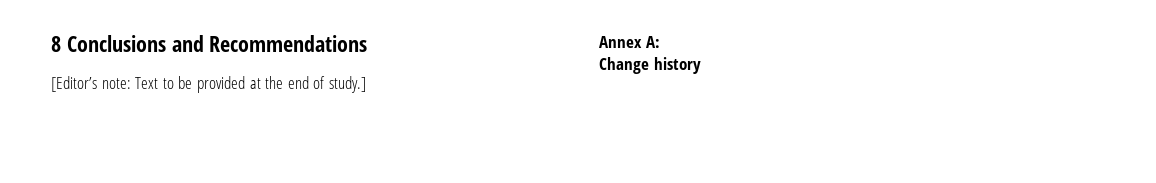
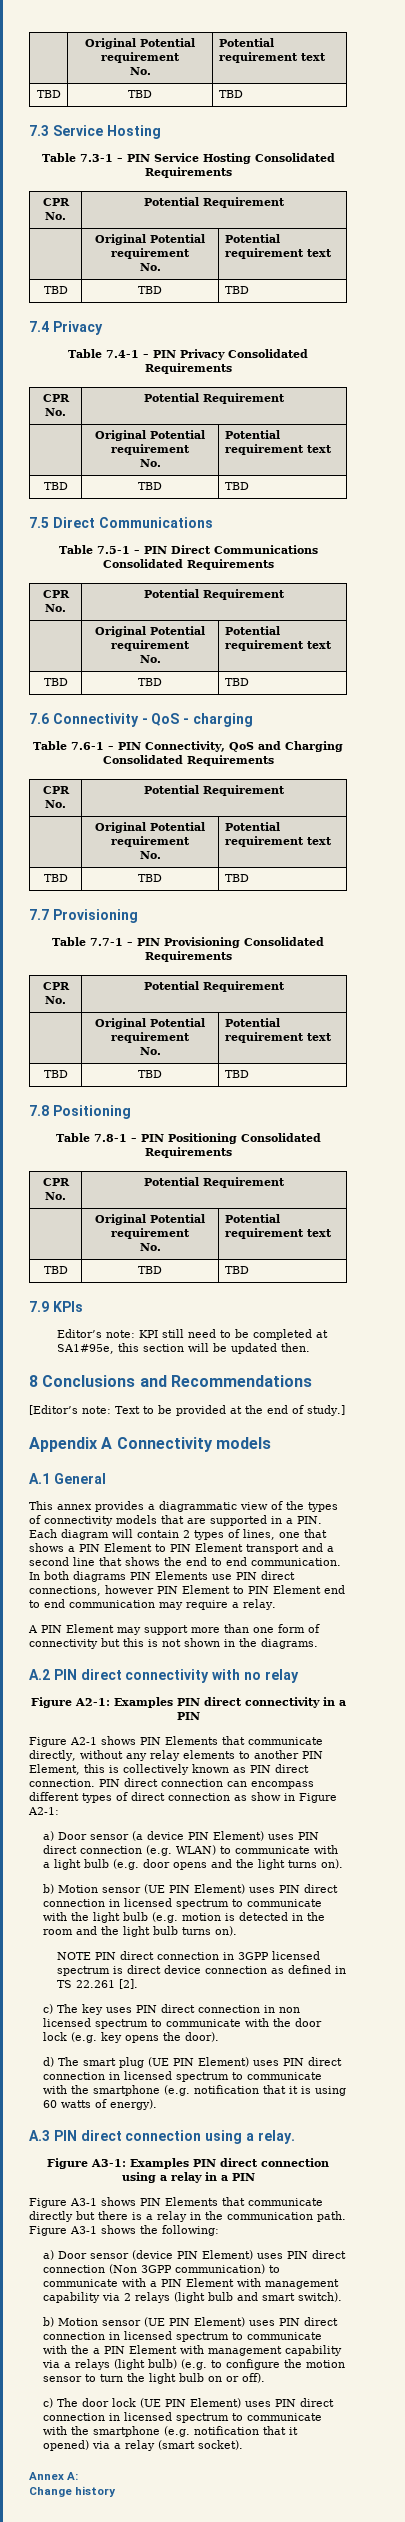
(51, 44) none -> [85,38,195,49] [101,52,180,63] [129,67,151,75] [218,38,274,47] [218,52,326,63] [36,90,61,98] [128,90,152,98] [218,90,243,98] [29,125,161,139] [41,153,335,164] [144,167,232,178] [42,198,70,206] [45,212,66,220] [144,197,285,208] [95,234,205,245] [111,248,190,259] [139,263,161,271] [224,234,280,243] [224,248,332,259] [43,286,68,294] [138,286,162,294] [224,286,249,294] [29,321,103,335] [68,349,308,360] [144,363,232,374] [42,394,70,402] [45,408,66,416] [144,393,285,404] [95,430,205,441] [111,444,190,455] [139,459,161,467] [224,430,280,439] [224,444,332,455] [43,482,68,490] [138,482,162,490] [224,482,249,490] [29,517,213,528] [58,545,318,554] [102,559,274,570] [42,590,70,598] [45,604,66,612] [144,589,285,600] [95,626,205,637] [111,640,190,651] [139,655,161,663] [224,626,280,635] [224,640,332,651] [43,678,68,686] [138,678,162,686] [224,678,249,686] [29,713,253,727] [33,741,343,752] [102,755,274,766] [42,786,70,794] [45,800,66,808] [144,785,285,796] [95,822,205,833] [111,836,190,847] [139,851,161,859] [224,822,280,831] [224,836,332,847] [43,874,68,882] [138,874,162,882] [224,874,249,882] [29,909,138,923] [52,937,324,948] [144,951,232,962] [42,982,70,990] [45,996,66,1004] [144,981,285,992] [95,1018,205,1029] [111,1032,190,1043] [139,1047,161,1055] [224,1018,280,1027] [224,1032,332,1043] [43,1070,68,1078] [138,1070,162,1078] [224,1070,249,1078] [29,1105,131,1119] [55,1133,321,1144] [144,1147,232,1158] [42,1178,70,1186] [45,1192,66,1200] [144,1177,285,1188] [95,1214,205,1225] [111,1228,190,1239] [139,1243,161,1251] [224,1214,280,1223] [224,1228,332,1239] [43,1266,68,1274] [138,1266,162,1274] [224,1266,249,1274] [29,1301,83,1312] [57,1329,329,1340] [57,1343,311,1354] | Original Potential requirement // No. | Potential requirement text // TBD | TBD | TBD // 7.3 Service Hosting // Table 7.3-1 – PIN Service Hosting Consolidated Requirements // CPR No. | Potential Requirement // | Original Potential requirement // No. | Potential requirement text // TBD | TBD | TBD // 7.4 Privacy // Table 7.4-1 – PIN Privacy Consolidated Requirements // CPR No. | Potential Requirement // | Original Potential requirement // No. | Potential requirement text // TBD | TBD | TBD // 7.5 Direct Communications // Table 7.5-1 – PIN Direct Communications Consolidated Requirements // CPR No. | Potential Requirement // | Original Potential requirement // No. | Potential requirement text // TBD | TBD | TBD // 7.6 Connectivity - QoS - charging // Table 7.6-1 – PIN Connectivity, QoS and Charging Consolidated Requirements // CPR No. | Potential Requirement // | Original Potential requirement // No. | Potential requirement text // TBD | TBD | TBD // 7.7 Provisioning // Table 7.7-1 – PIN Provisioning Consolidated Requirements // CPR No. | Potential Requirement // | Original Potential requirement // No. | Potential requirement text // TBD | TBD | TBD // 7.8 Positioning // Table 7.8-1 – PIN Positioning Consolidated Requirements // CPR No. | Potential Requirement // | Original Potential requirement // No. | Potential requirement text // TBD | TBD | TBD // 7.9 KPIs // Editor’s note: KPI still need to be completed at SA1#95e, this section will be updated then. //
(366, 84) none -> [29,1437,271,1452] [29,1473,106,1484] [29,1501,338,1512] [29,1515,322,1526] [29,1529,327,1540] [29,1543,334,1554] [29,1557,341,1566] [29,1571,295,1582] [29,1585,345,1596] [29,1599,276,1610] [28,1624,320,1635] [29,1638,318,1649] [29,1669,299,1683] [30,1697,346,1708] [176,1712,200,1720] [29,1736,323,1747] [29,1750,323,1761] [29,1764,309,1775] [29,1778,314,1789] [29,1792,337,1803] [28,1807,59,1815] [43,1831,320,1841] [43,1845,339,1856] [43,1859,344,1870] [43,1884,339,1894] [43,1898,323,1909] [43,1912,326,1923] [43,1926,238,1937] [57,1951,321,1960] [57,1965,347,1976] [57,1979,139,1989] [43,2004,301,2015] [43,2018,323,2029] [43,2032,220,2043] [43,2057,343,2068] [43,2071,323,2082] [43,2085,347,2096] [43,2099,158,2110] [29,2130,295,2144] [47,2158,329,2169] [121,2172,255,2183] [29,2197,323,2208] [29,2211,346,2222] [29,2225,219,2236] [43,2250,347,2260] [43,2264,281,2274] [43,2278,340,2289] [43,2292,343,2303] [43,2317,339,2327] [43,2331,323,2342] [43,2345,343,2356] [42,2359,346,2370] [43,2373,266,2384] [43,2398,335,2408] [43,2412,323,2423] [43,2426,299,2437] [43,2440,244,2451] // Appendix A Connectivity models // A.1 General // This annex provides a diagrammatic view of the types of connectivity models that are supported in a PIN. Each diagram will contain 2 types of lines, one that shows a PIN Element to PIN Element transport and a second line that shows the end to end communication. In both diagrams PIN Elements use PIN direct connections, however PIN Element to PIN Element end to end communication may require a relay. // A PIN Element may support more than one form of connectivity but this is not shown in the diagrams. // A.2 PIN direct connectivity with no relay // Figure A2-1: Examples PIN direct connectivity in a PIN // Figure A2-1 shows PIN Elements that communicate directly, without any relay elements to another PIN Element, this is collectively known as PIN direct connection. PIN direct connection can encompass different types of direct connection as show in Figure A2-1: // a) Door sensor (a device PIN Element) uses PIN direct connection (e.g. WLAN) to communicate with a light bulb (e.g. door opens and the light turns on). // b) Motion sensor (UE PIN Element) uses PIN direct connection in licensed spectrum to communicate with the light bulb (e.g. motion is detected in the room and the light bulb turns on). // NOTE PIN direct connection in 3GPP licensed spectrum is direct device connection as defined in TS 22.261 [2]. // c) The key uses PIN direct connection in non licensed spectrum to communicate with the door lock (e.g. key opens the door). // d) The smart plug (UE PIN Element) uses PIN direct connection in licensed spectrum to communicate with the smartphone (e.g. notification that it is using 60 watts of energy). // A.3 PIN direct connection using a relay. // Figure A3-1: Examples PIN direct connection using a relay in a PIN // Figure A3-1 shows PIN Elements that communicate directly but there is a relay in the communication path. Figure A3-1 shows the following: // a) Door sensor (device PIN Element) uses PIN direct connection (Non 3GPP communication) to communicate with a PIN Element with management capability via 2 relays (light bulb and smart switch). // b) Motion sensor (UE PIN Element) uses PIN direct connection in licensed spectrum to communicate with the a PIN Element with management capability via a relays (light bulb) (e.g. to configure the motion sensor to turn the light bulb on or off). // c) The door lock (UE PIN Element) uses PIN direct connection in licensed spectrum to communicate with the smartphone (e.g. notification that it opened) via a relay (smart socket).

